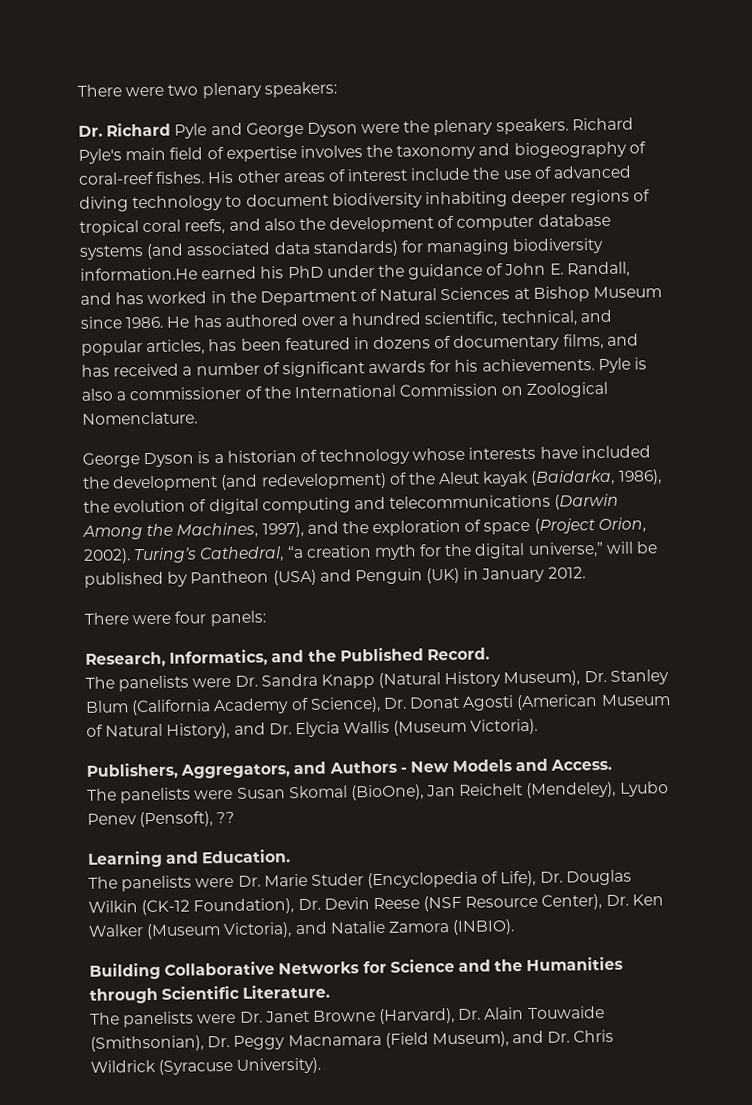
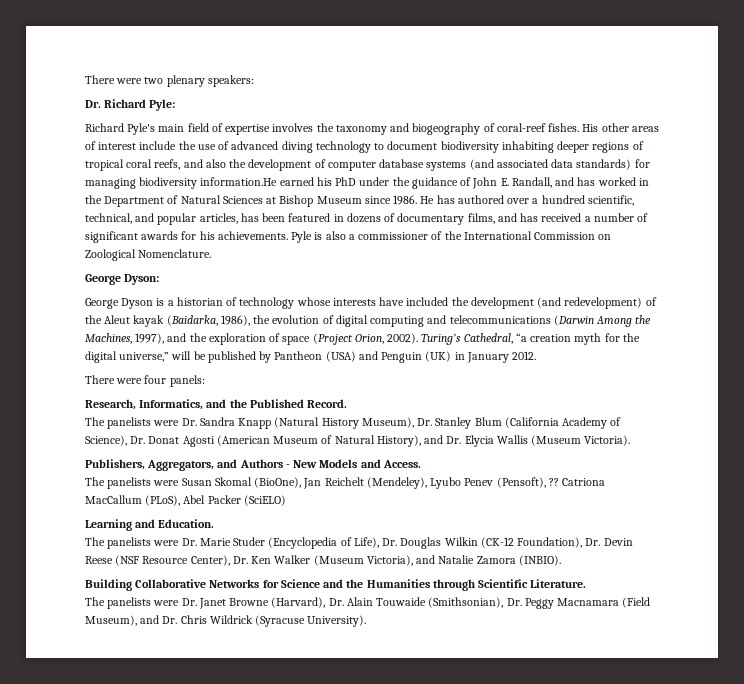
[174,118,569,139] Pyle and George Dyson were the plenary speakers. -> [149,99,176,111] Pyle: //
(198, 418) none -> [85,274,160,285] // George Dyson:
(236, 817) none -> [562,478,606,486] [85,495,286,506] Catriona MacCallum (PLoS), Abel Packer (SciELO)

